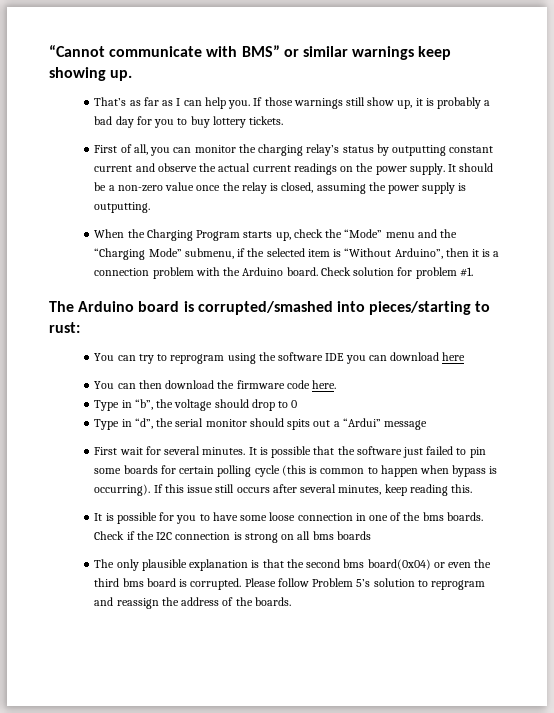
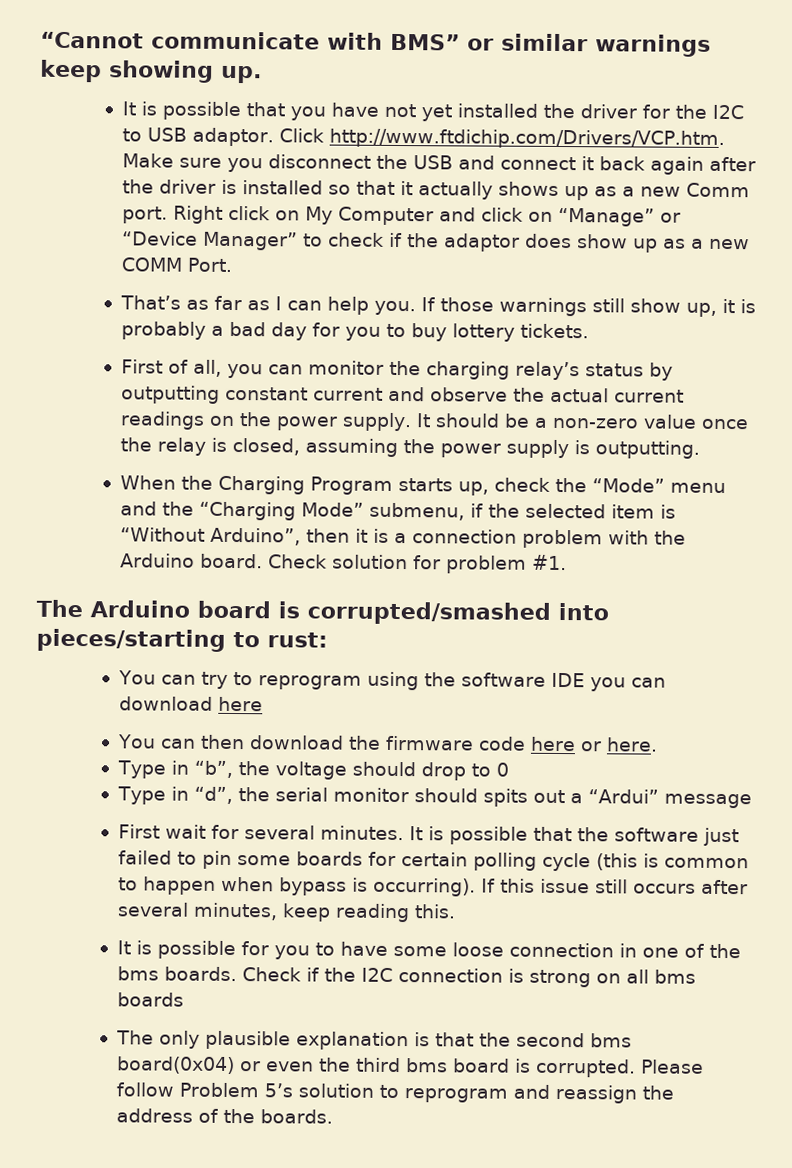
(133, 75) none -> [121,101,744,122] [121,127,725,149] [121,153,756,175] [121,179,750,201] [121,205,681,227] [121,231,750,253] [120,257,232,272] // It is possible that you have not yet installed the driver for the I2C to USB adaptor. Click http://www.ftdichip.com/Drivers/VCP.htm. Make sure you disconnect the USB and connect it back again after the driver is installed so that it actually shows up as a new Comm port. Right click on My Computer and click on “Manage” or “Device Manager” to check if the adaptor does show up as a new COMM Port.
(310, 384) none -> [529,736,602,752] here or

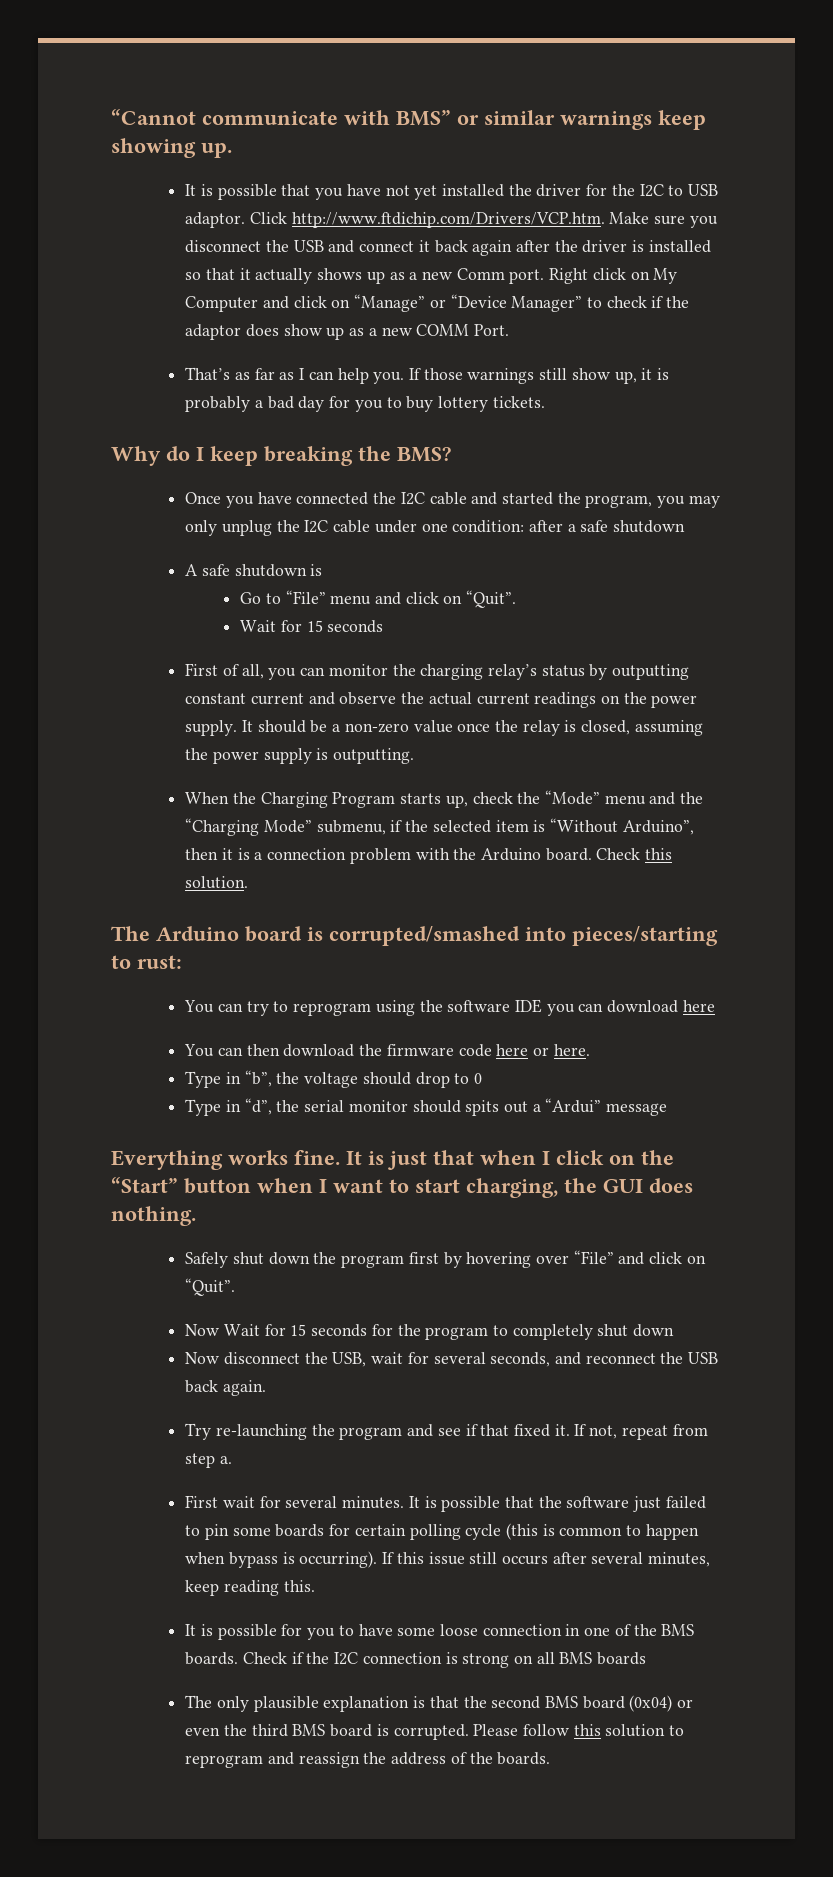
(589, 331) none -> [111,446,451,466] [185,492,720,508] [185,520,686,536] [185,564,323,577] [240,590,517,608] [240,620,384,633] // Why do I keep breaking the BMS? // Once you have connected the I2C cable and started the program, you may only unplug the I2C cable under one condition: after a safe shutdown // A safe shutdown is // Go to “File” menu and click on “Quit”. // Wait for 15 seconds
[331,554,567,574] solution for problem #1. -> [645,848,673,860] [185,876,249,889] this solution.
(752, 801) none -> [111,1150,674,1170] [111,1177,693,1198] [111,1206,196,1226] [185,1250,706,1268] [185,1278,236,1296] [185,1324,675,1340] [185,1352,719,1367] [185,1380,266,1396] [185,1423,708,1440] [185,1453,232,1468] // Everything works fine. It is just that when I click on the “Start” button when I want to start charging, the GUI does nothing. // Safely shut down the program first by hovering over “File” and click on “Quit”. // Now Wait for 15 seconds for the program to completely shut down // Now disconnect the USB, wait for several seconds, and reconnect the USB back again. // Try re-launching the program and see if that fixed it. If not, repeat from step a.
[116,966,159,981] bms -> [661,1624,695,1636] BMS
[653,969,696,984] bms -> [559,1652,593,1664] BMS
[589,1033,632,1048] [116,1056,235,1075] bms board(0x04) -> [544,1695,673,1712] BMS board (0x04)
[405,1058,448,1073] bms -> [292,1724,326,1736] BMS
[178,1082,293,1098] Problem 5’s -> [573,1724,601,1736] this

